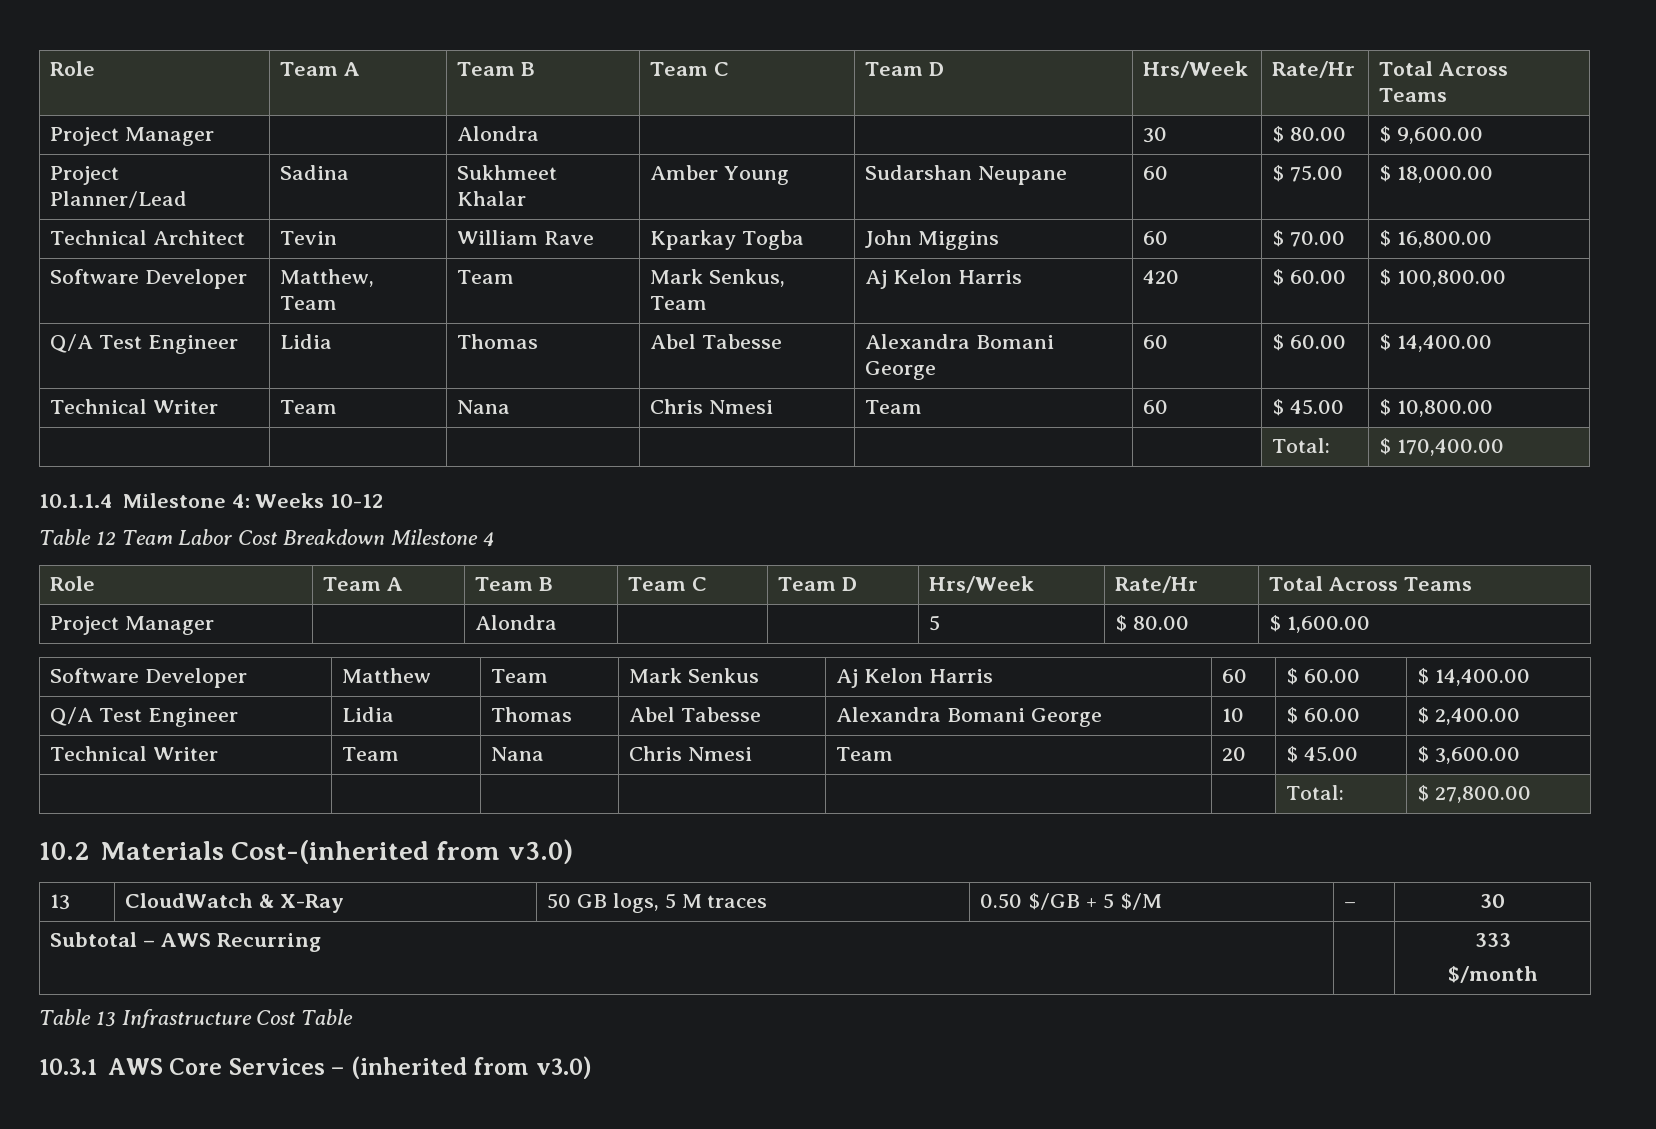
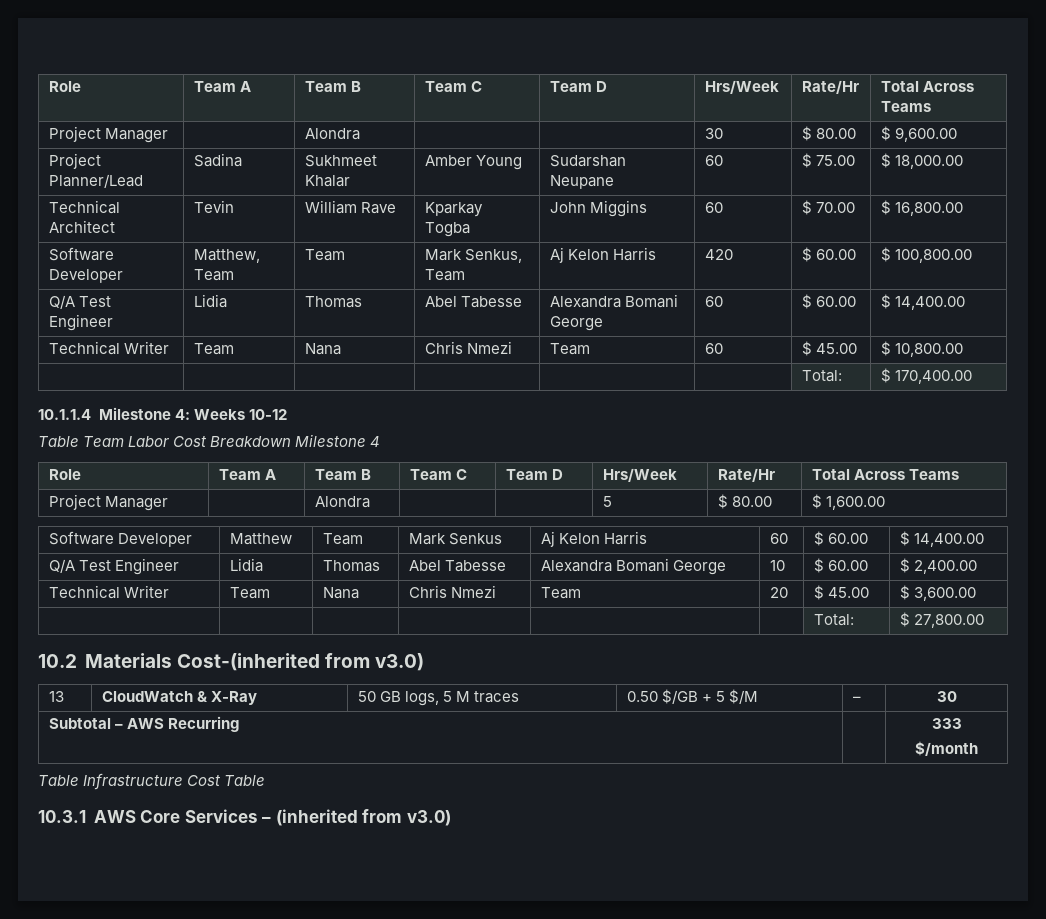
[709,400,774,414] Nmesi -> [466,341,512,354] Nmezi
[95,531,116,545] 12 -> (79, 441) none
[688,747,753,761] Nmesi -> [450,585,496,598] Nmezi
[95,1011,116,1027] 13 -> (79, 780) none

